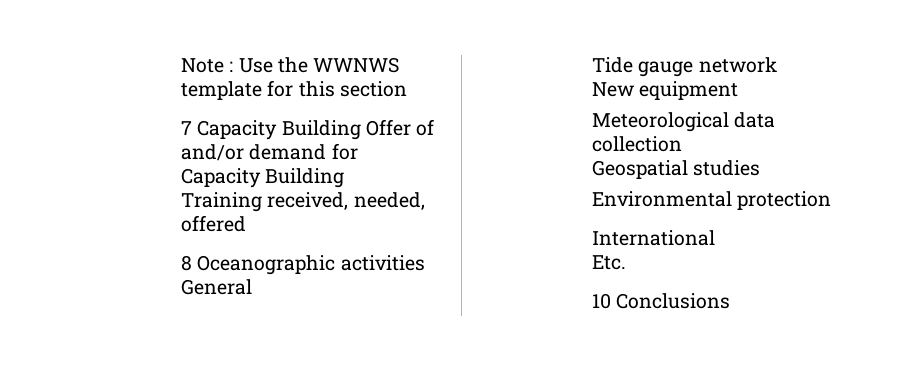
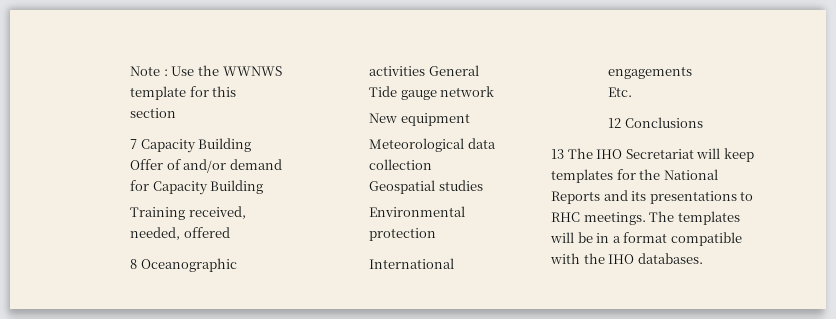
(715, 238) none -> [608,66,693,79] engagements
[592,293,611,309] 10 -> [608,118,622,128] 12
(731, 301) none -> [551,148,754,162] [551,169,718,183] [551,190,754,204] [551,211,740,225] [550,232,742,246] [550,253,703,264] // 13 The IHO Secretariat will keep templates for the National Reports and its presentations to RHC meetings. The templates will be in a format compatible with the IHO databases.

